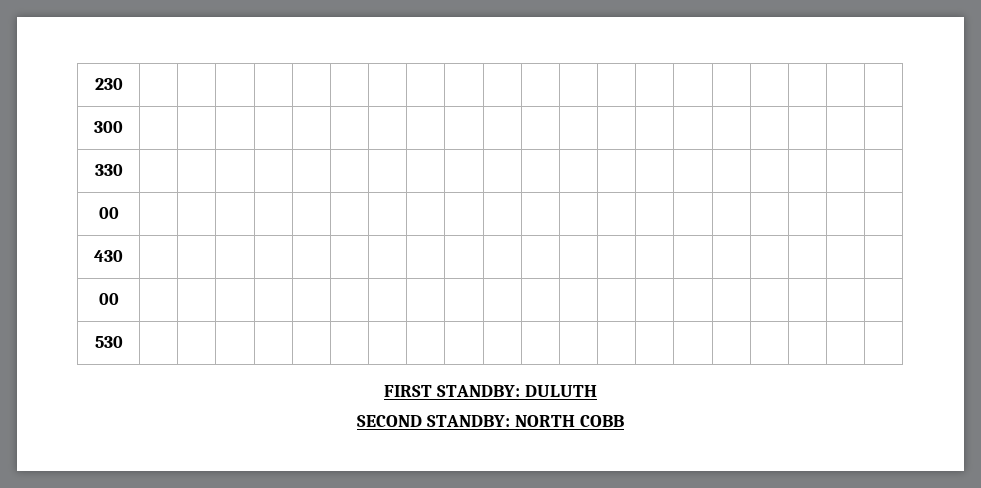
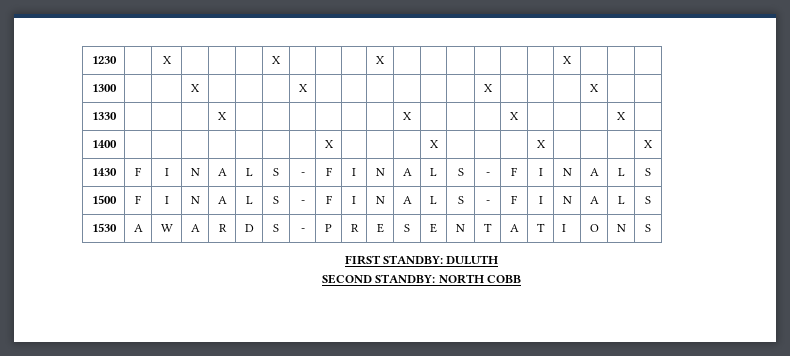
[94,78,123,90] [94,121,123,133] [94,164,123,176] [98,207,119,219] [94,250,123,262] [98,293,119,305] [94,336,123,348] 230 | | | | | | | | | | | | | | | | | | | | // 300 | | | | | | | | | | | | | | | | | | | | // 330 | | | | | | | | | | | | | | | | | | | | // 00 | | | | | | | | | | | | | | | | | | | | // 430 | | | | | | | | | | | | | | | | | | | | // 00 | | | | | | | | | | | | | | | | | | | | // 530 | | | | | | | | | | | | | | | | | | | | -> [91,56,117,64] [162,56,172,64] [272,56,281,64] [376,56,385,64] [563,56,572,64] [91,84,117,92] [191,84,200,92] [298,84,308,92] [483,84,493,92] [590,84,599,92] [91,112,117,120] [218,112,227,120] [403,112,412,120] [510,112,519,120] [617,112,626,120] [91,140,117,148] [324,140,334,148] [429,140,439,148] [536,140,546,148] [644,140,653,148] [91,168,117,176] [135,167,141,176] [164,168,169,176] [190,168,200,176] [217,168,227,176] [245,168,253,176] [273,168,279,176] [300,172,305,176] [325,167,332,176] [352,168,356,176] [375,168,385,176] [402,168,412,176] [430,168,437,176] [457,168,464,176] [485,172,490,176] [511,167,517,176] [538,168,543,176] [562,168,572,176] [589,168,599,176] [617,168,625,176] [645,168,651,176] [91,195,117,204] [135,195,141,204] [164,196,169,204] [190,196,200,204] [217,196,227,204] [245,196,253,204] [273,196,279,204] [300,200,305,204] [325,195,332,204] [352,196,356,204] [375,196,385,204] [402,196,412,204] [430,196,437,204] [457,196,464,204] [485,200,490,204] [511,195,517,204] [538,196,543,204] [562,196,572,204] [589,196,599,204] [617,196,625,204] [645,196,651,204] [91,223,117,232] [133,224,143,232] [160,224,173,232] [190,224,200,232] [218,224,227,232] [244,224,254,232] [273,224,279,232] [300,228,305,232] [325,224,332,232] [350,224,359,232] [376,223,384,233] [404,224,410,232] [430,223,437,233] [456,224,465,232] [484,223,492,232] [509,224,519,232] [537,223,545,232] [561,224,566,232] [589,224,599,232] [616,224,626,232] [645,224,651,232] 1230 | | X | | | | X | | | | X | | | | | | | X | | | // 1300 | | | X | | | | X | | | | | | | X | | | | X | | // 1330 | | | | X | | | | | | | X | | | | X | | | | X | // 1400 | | | | | | | | X | | | | X | | | | X | | | | X // 1430 | F | I | N | A | L | S | - | F | I | N | A | L | S | - | F | I | N | A | L | S // 1500 | F | I | N | A | L | S | - | F | I | N | A | L | S | - | F | I | N | A | L | S // 1530 | A | W | A | R | D | S | - | P | R | E | S | E | N | T | A | T | I | O | N | S

